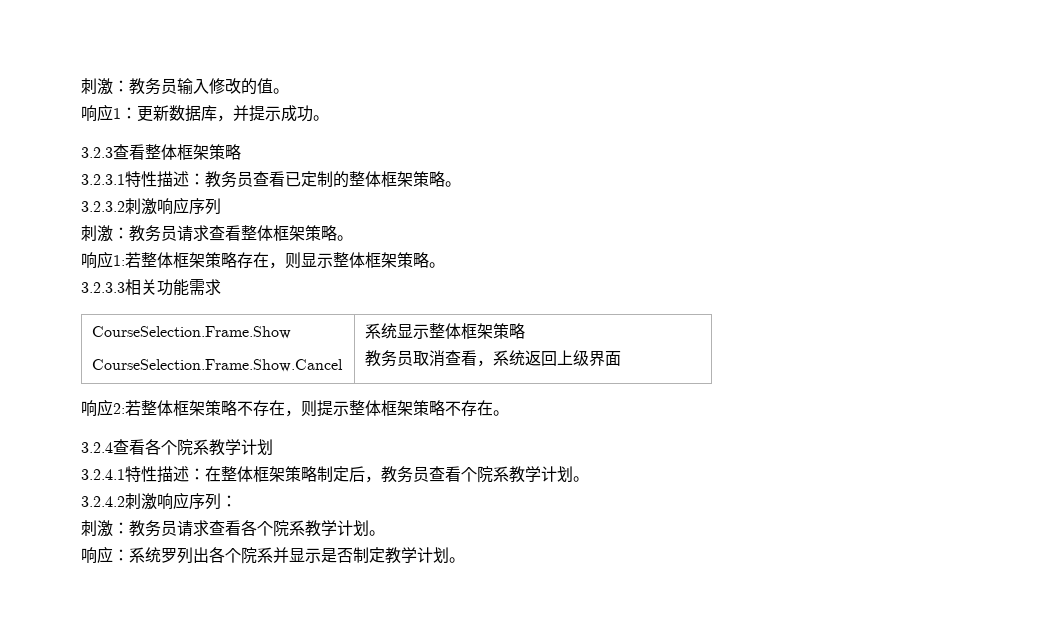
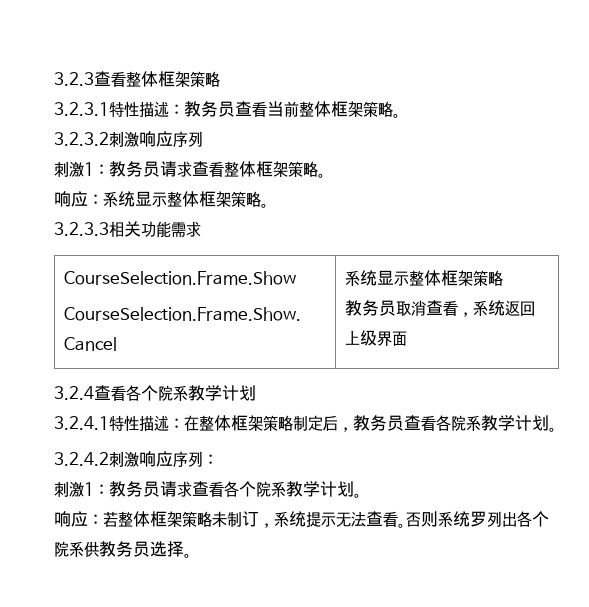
[81,78,289,95] [81,104,329,122] 刺激：教务员输入修改的值。 // 响应1：更新数据库，并提示成功。 // -> (54, 79) none
[285,171,349,188] 已定制的 -> [267,101,299,117] 当前
(113, 233) none -> [84,162,94,176] 1
[113,252,301,269] 1:若整体框架策略存在，则 -> [88,191,135,207] ：系统
[81,399,509,417] // 响应2:若整体框架策略不存在，则提示整体框架策略不存在。 -> (407, 338) none
[461,467,477,482] 个 -> [436,415,451,431] 各
(113, 528) none -> [84,482,94,496] 1
(129, 555) none -> [103,511,438,528] 若整体框架策略未制订，系统提示无法查看。否则
[273,547,449,564] 并显示是否制定教学计划 -> [84,541,184,557] 供教务员选择

